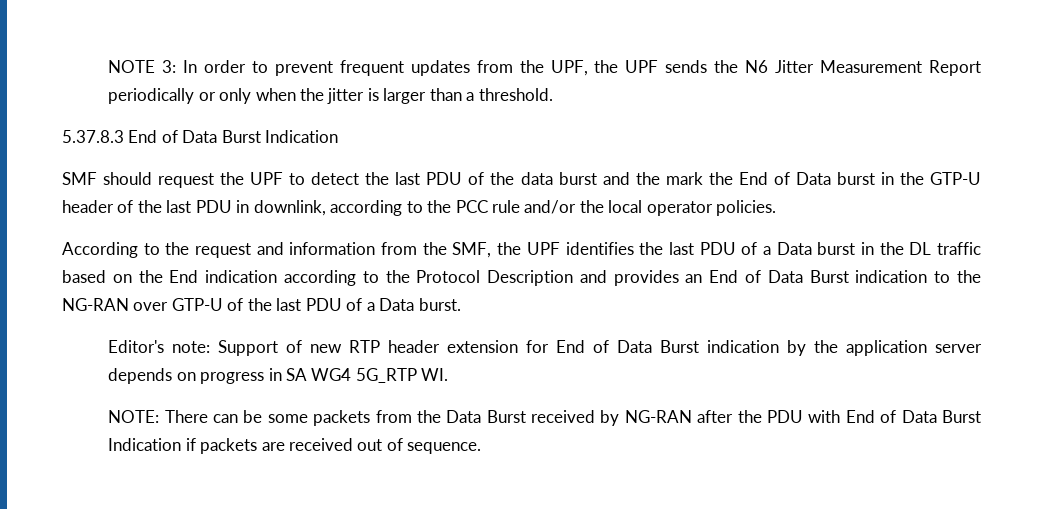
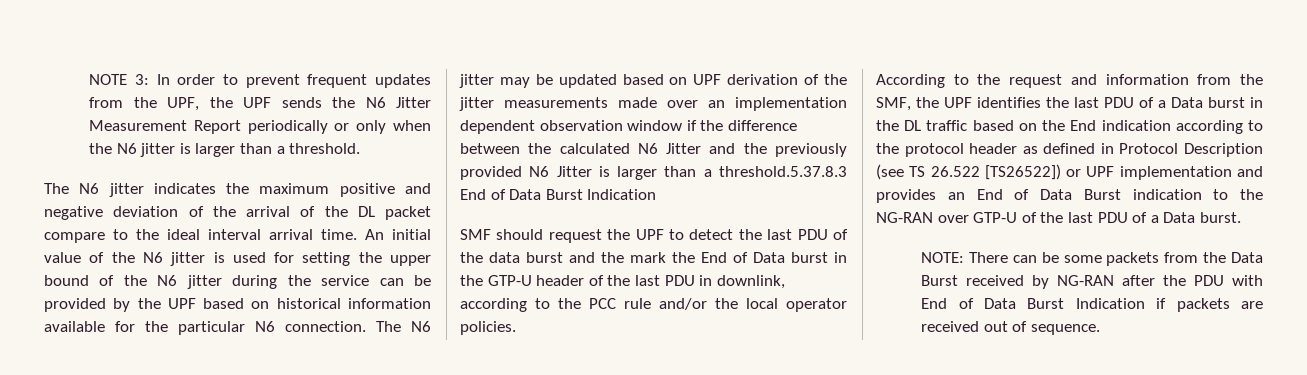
(325, 94) none -> [116,143,137,154] N6
[62,130,124,143] 5.37.8.3 -> [44,183,431,197] [44,206,431,220] [44,229,431,243] [44,252,432,266] [44,275,432,289] [44,298,431,312] [44,321,431,335] [459,74,847,88] [459,97,847,111] [460,120,797,134] [460,143,847,157] [460,166,847,180] The N6 jitter indicates the maximum positive and negative deviation of the arrival of the DL packet compare to the ideal interval arrival time. An initial value of the N6 jitter is used for setting the upper bound of the N6 jitter during the service can be provided by the UPF based on historical information available for the particular N6 connection. The N6 jitter may be updated based on UPF derivation of the jitter measurements made over an implementation dependent observation window if the difference between the calculated N6 Jitter and the previously provided N6 Jitter is larger than a threshold.5.37.8.3
[416,270,574,286] Protocol Description -> [904,143,1263,157] [876,164,1232,180] protocol header as defined in Protocol Description (see TS 26.522 [TS26522]) or UPF implementation
[108,340,983,356] [108,368,449,384] // Editor's note: Support of new RTP header extension for End of Data Burst indication by the application server depends on progress in SA WG4 5G_RTP WI. -> (1241, 217) none

